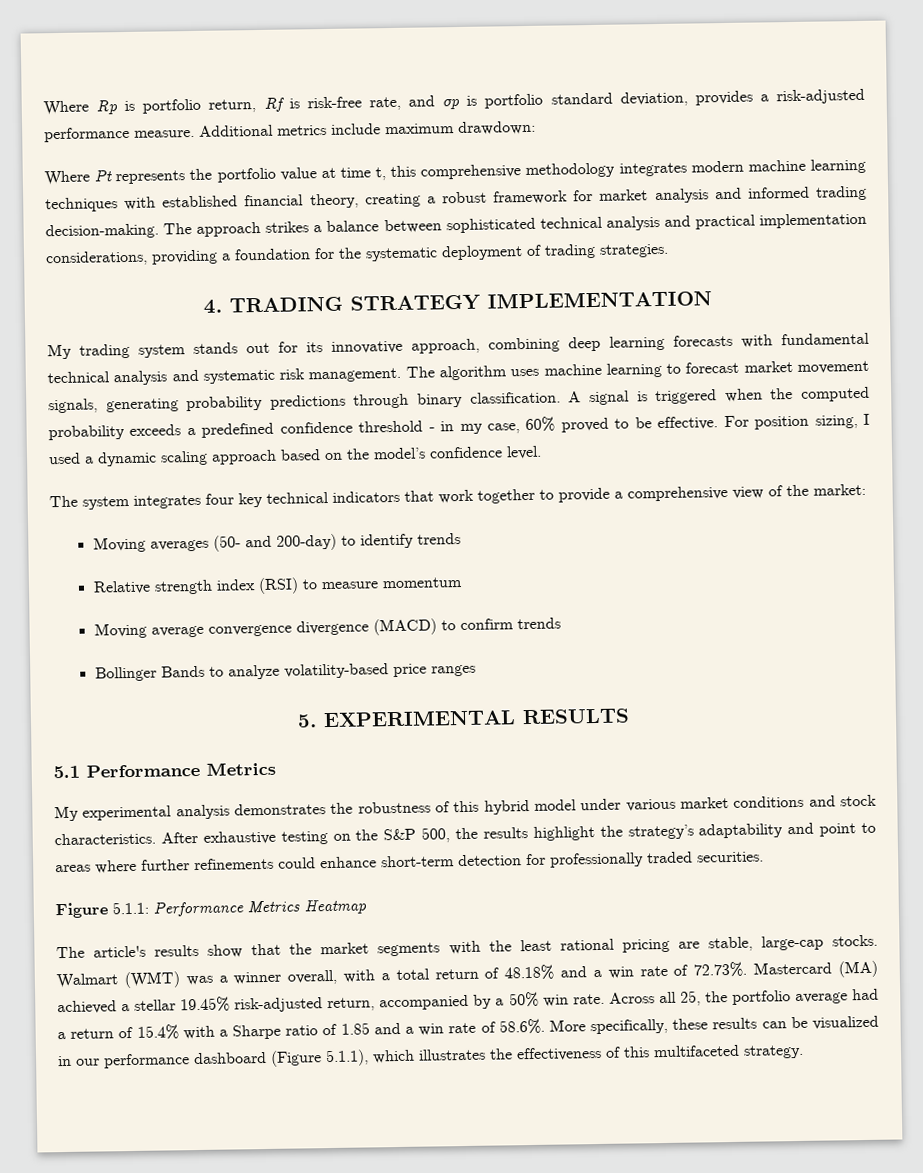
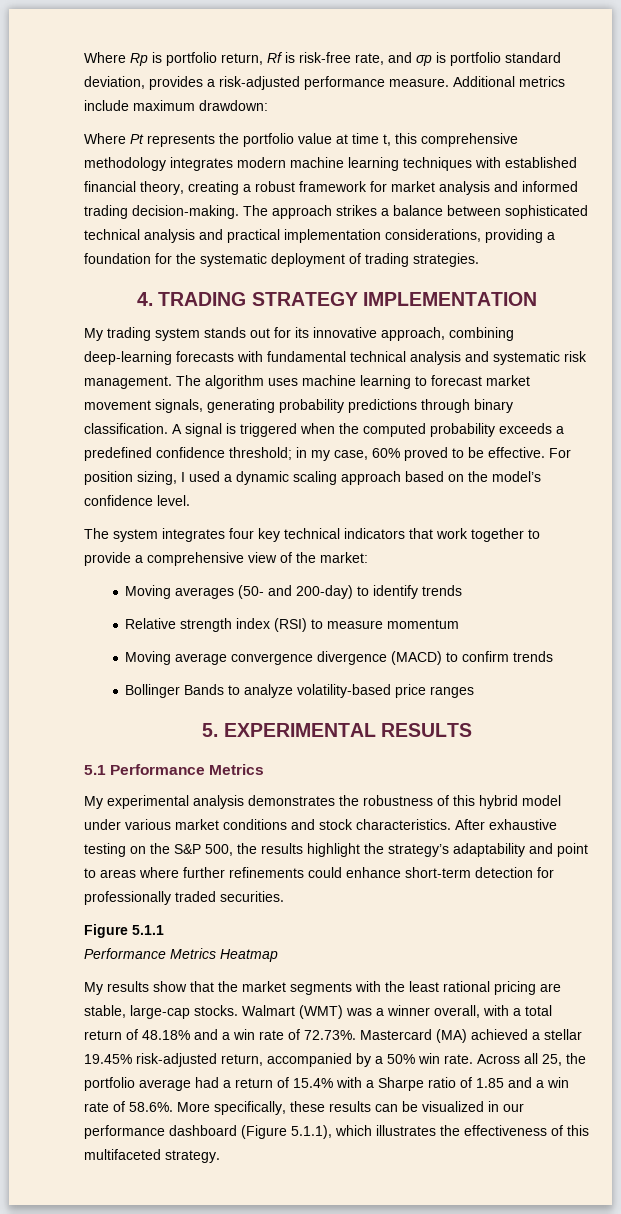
[568,335,665,352] deep learning -> [84,351,172,365] deep-learning
[358,420,435,433] threshold - -> [229,447,292,460] threshold;
[112,901,149,915] 5.1.1: -> [132,925,164,935] 5.1.1 //
[56,945,147,959] The article's -> [84,982,103,995] My

